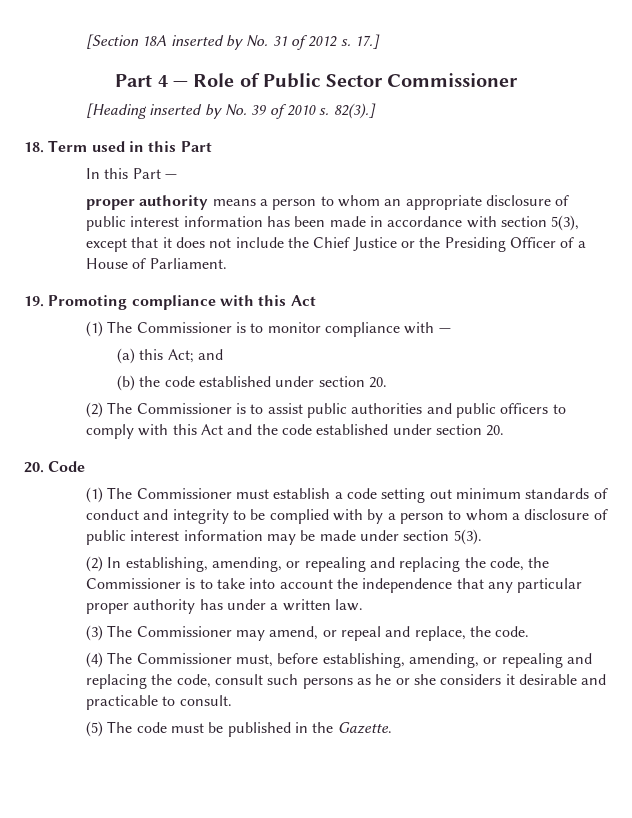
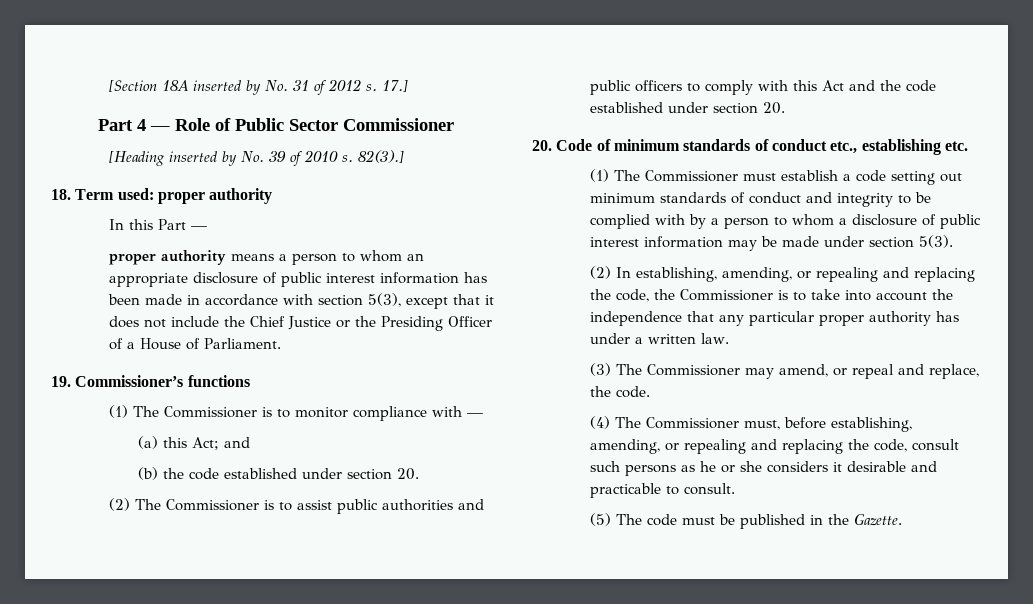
[91,141,212,152] used in this Part -> [117,188,273,204] used: proper authority
[48,295,316,310] Promoting compliance with this Act -> [75,375,250,387] Commissioner’s functions
(86, 466) none -> [596,139,968,155] of minimum standards of conduct etc., establishing etc.

